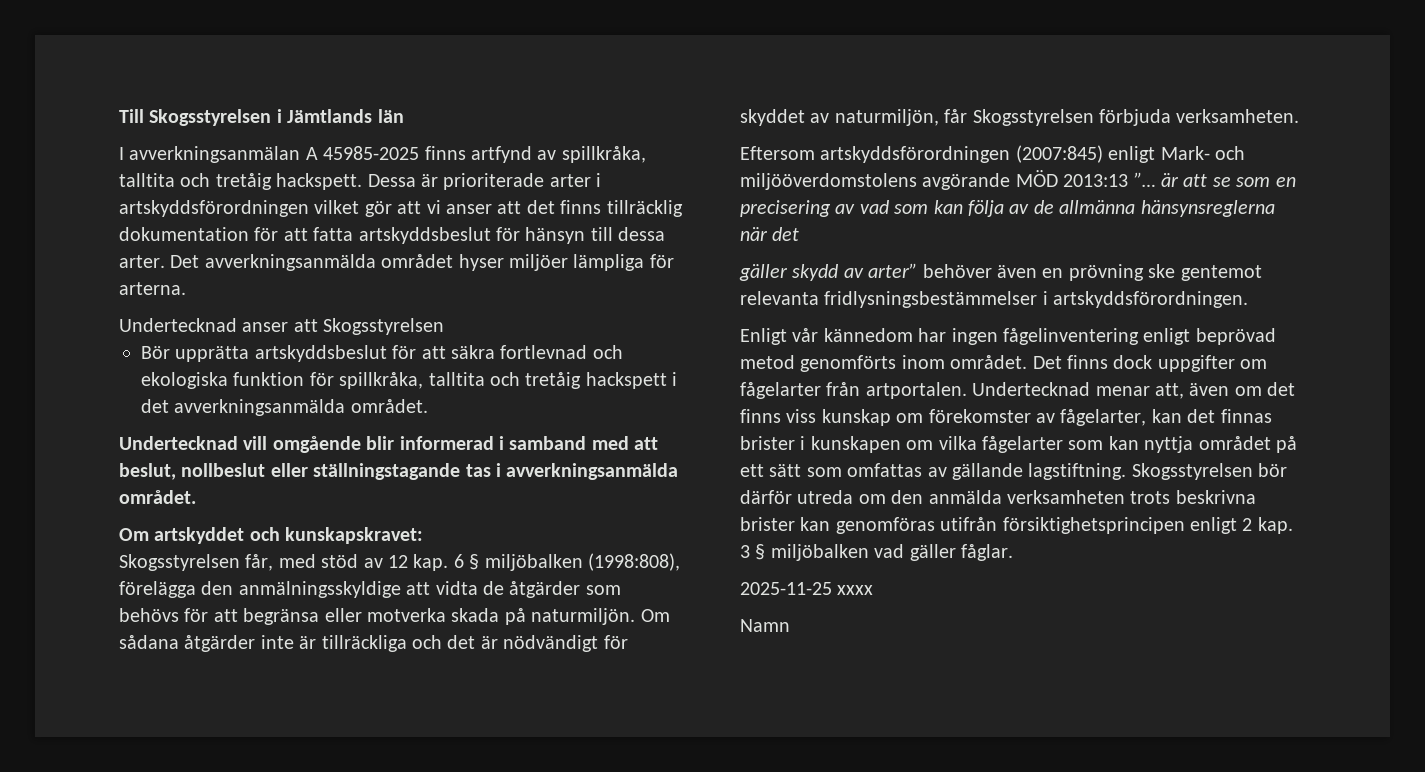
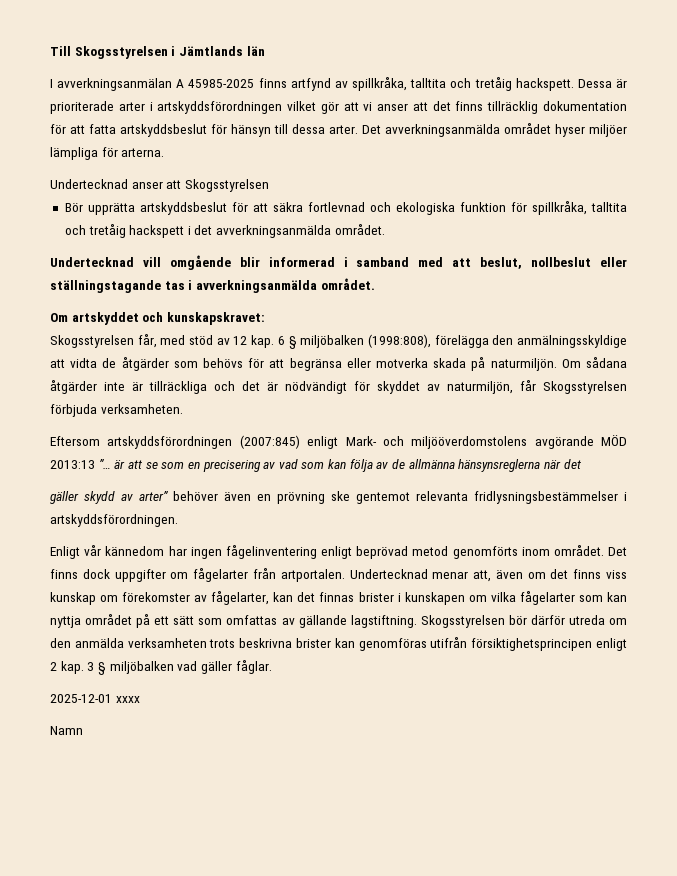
[740,582,832,595] 2025-11-25 -> [50,694,112,703] 2025-12-01

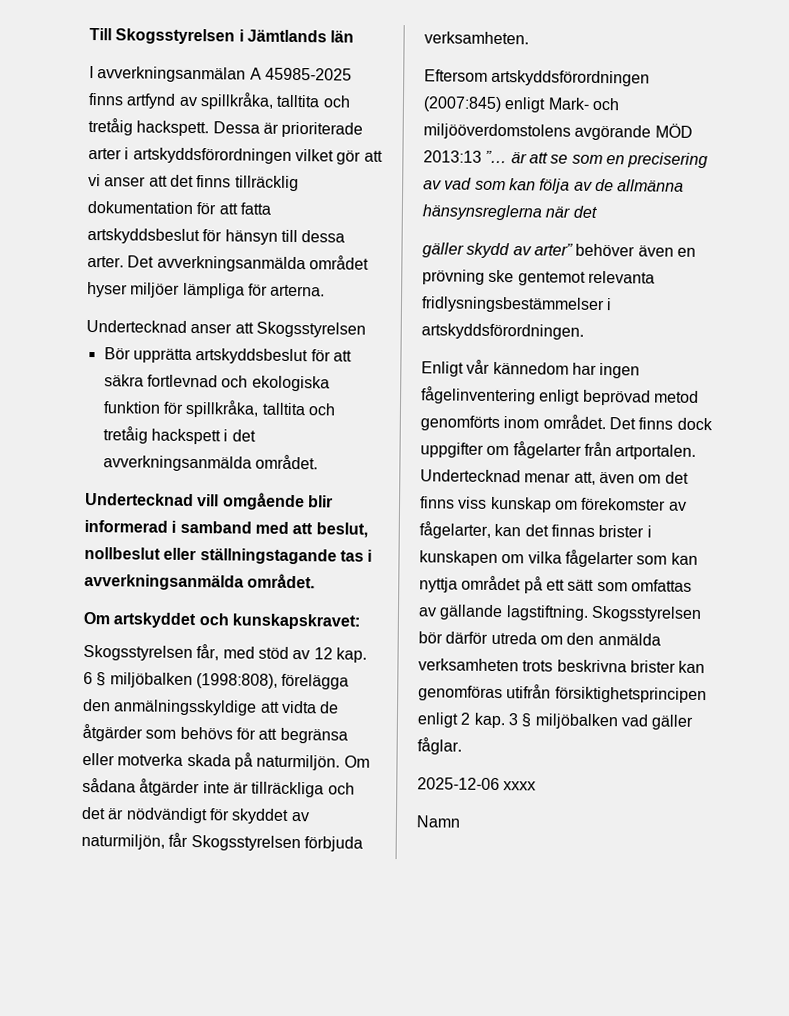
[50,694,112,703] 2025-12-01 -> [417,777,500,791] 2025-12-06

